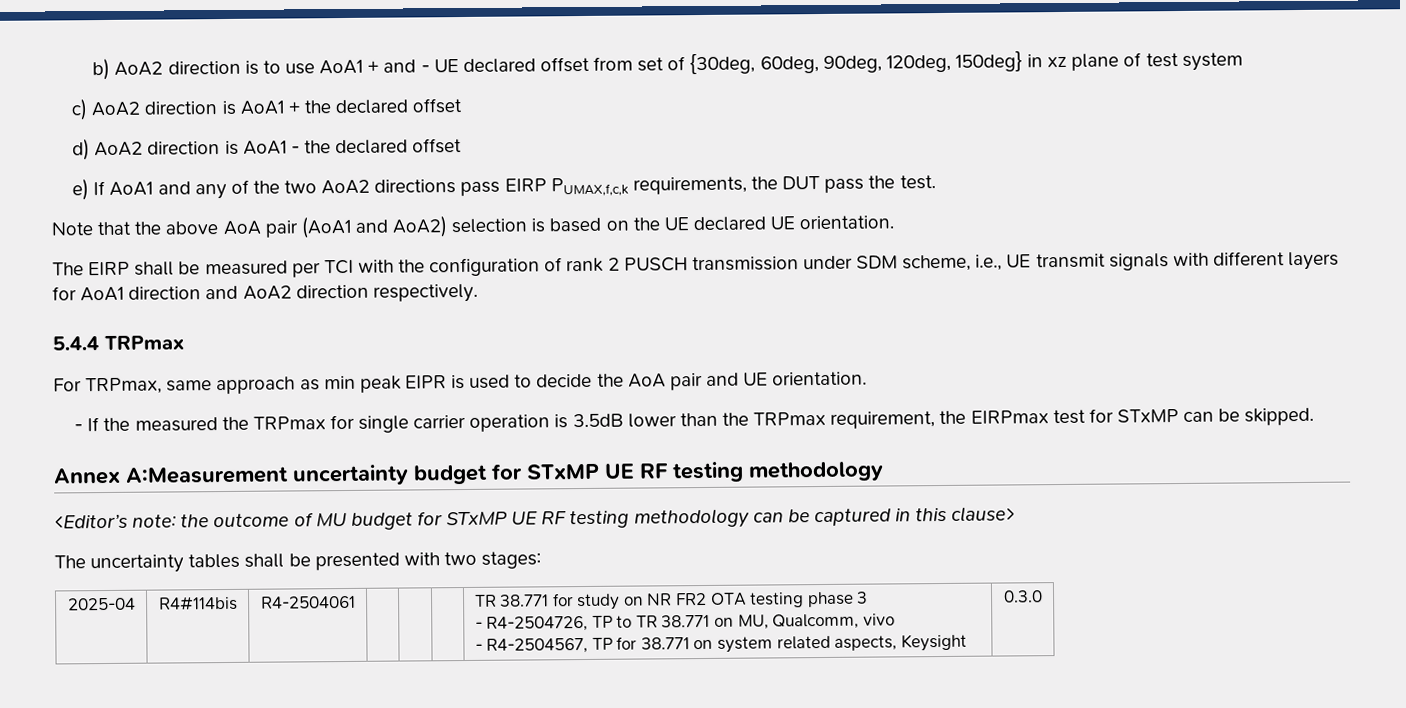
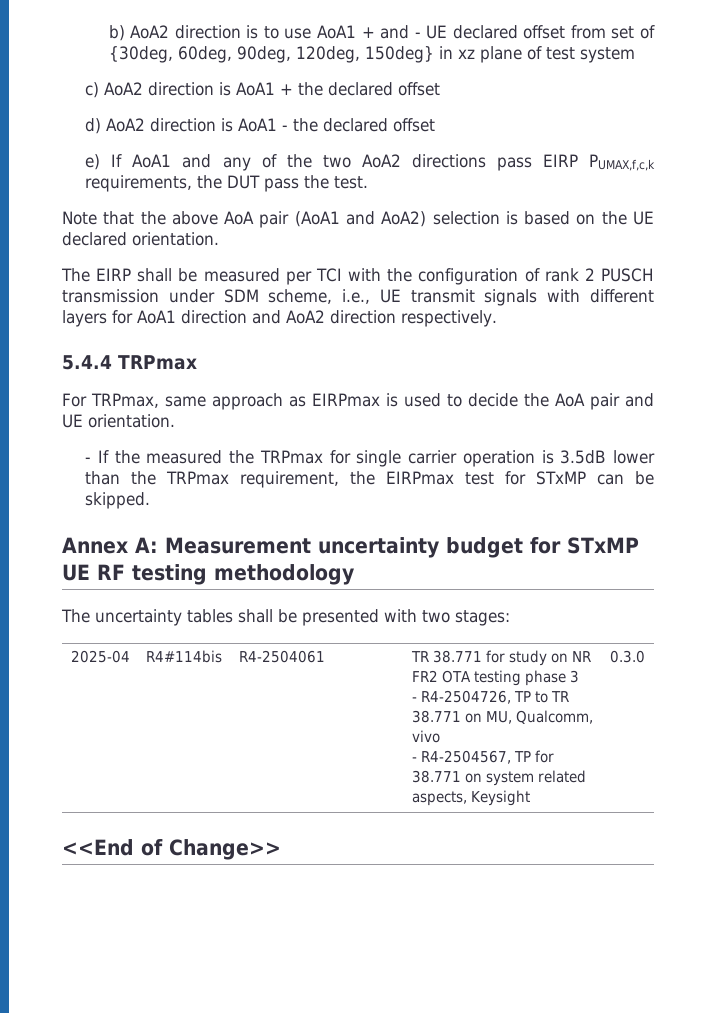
[770,216,796,230] UE -> (127, 239) none
[323,375,447,393] min peak EIPR -> [312,393,380,407] EIRPmax
[125,466,289,484] A:Measurement -> [135,537,311,554] A: Measurement
[54,506,1016,530] // <Editor’s note: the outcome of MU budget for STxMP UE RF testing methodology can be captured in this clause> -> (354, 574) none
(1043, 596) none -> [62,839,281,860] // <<End of Change>>

